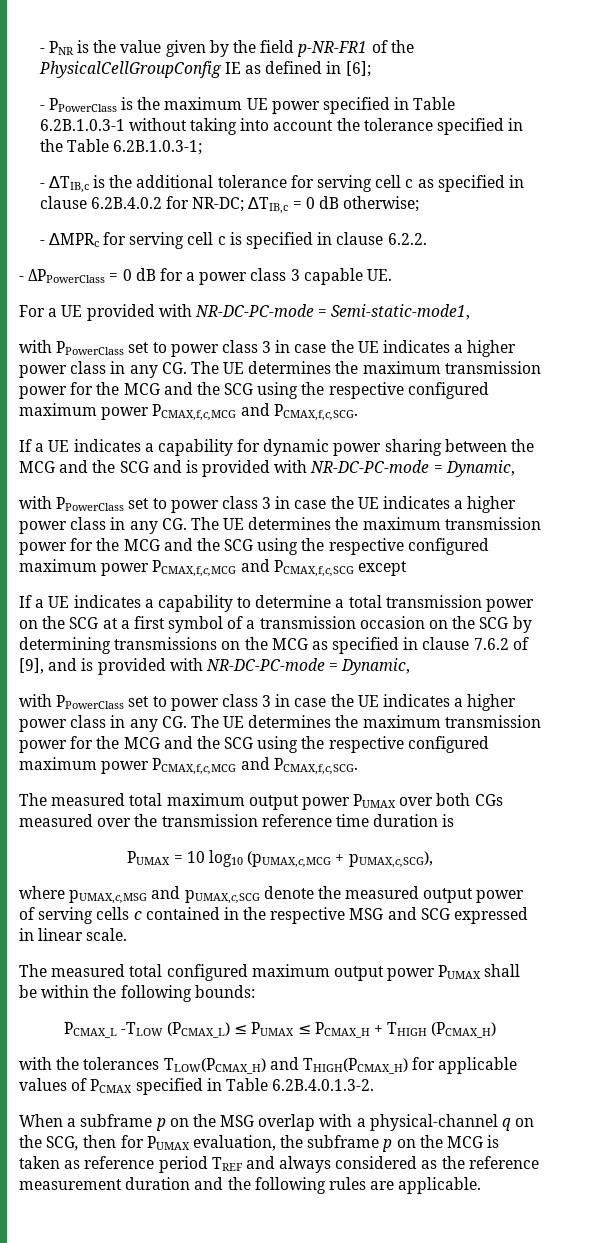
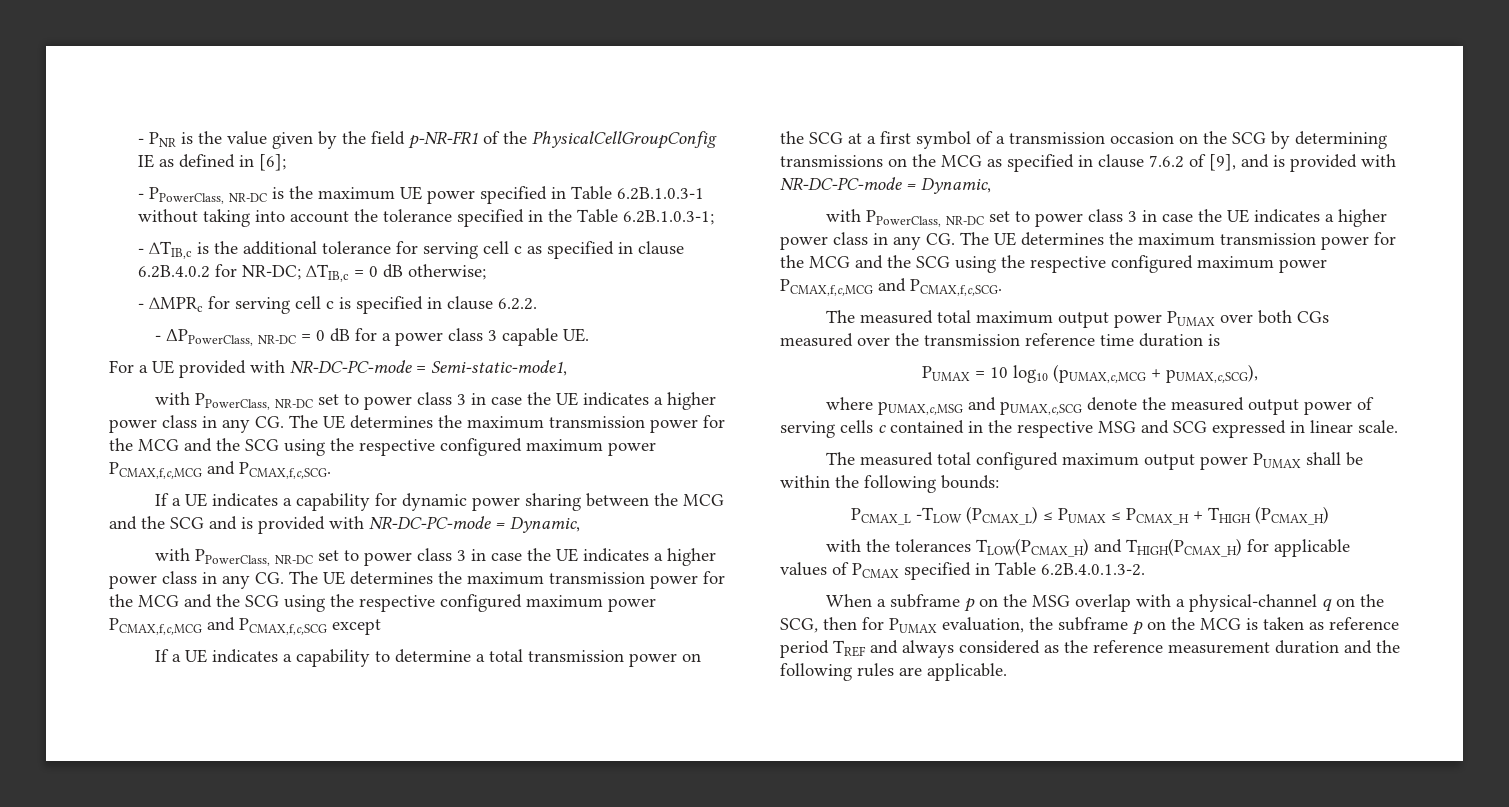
[48,98,117,112] PPowerClass -> [149,187,268,204] PPowerClass, NR-DC
[28,269,106,283] ΔPPowerClass -> [166,329,297,346] ΔPPowerClass, NR-DC
[56,341,125,355] PPowerClass -> [195,393,314,410] PPowerClass, NR-DC
[56,497,125,511] PPowerClass -> [195,549,314,566] PPowerClass, NR-DC
[56,695,125,709] PPowerClass -> [866,210,985,227] PPowerClass, NR-DC

